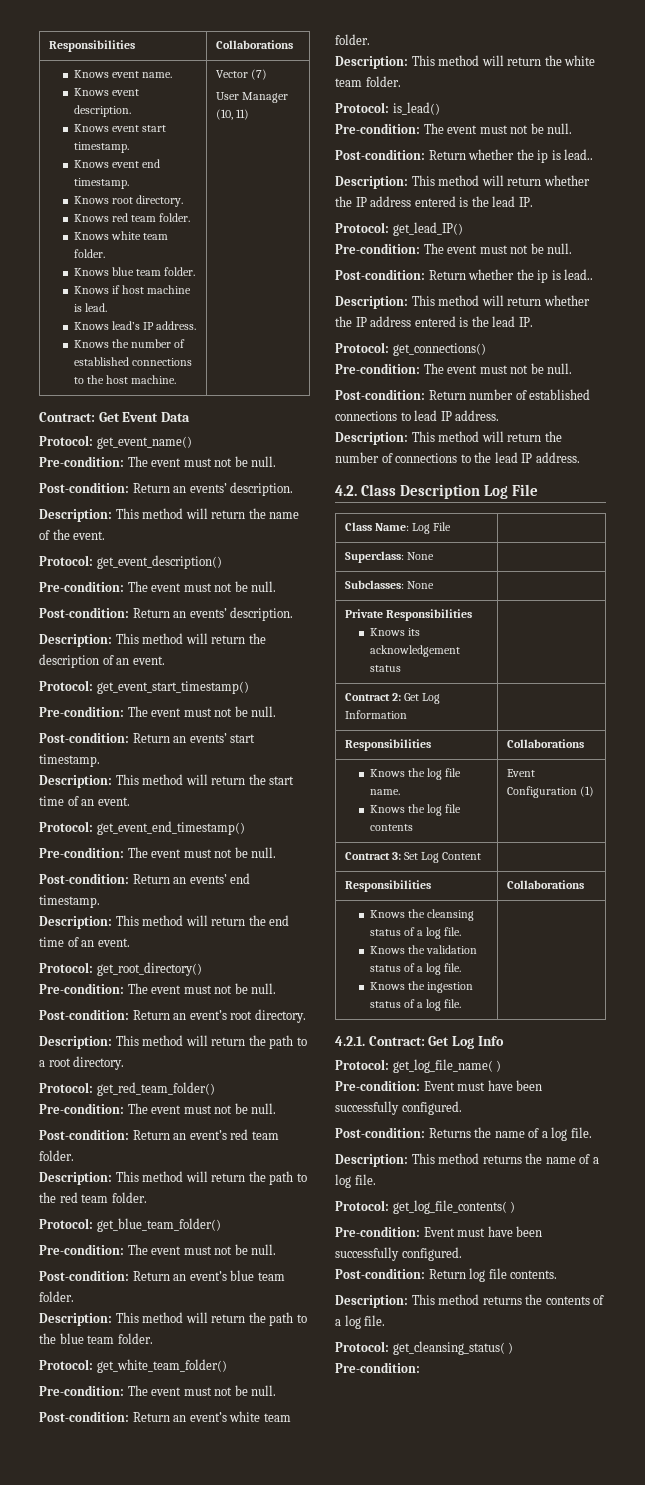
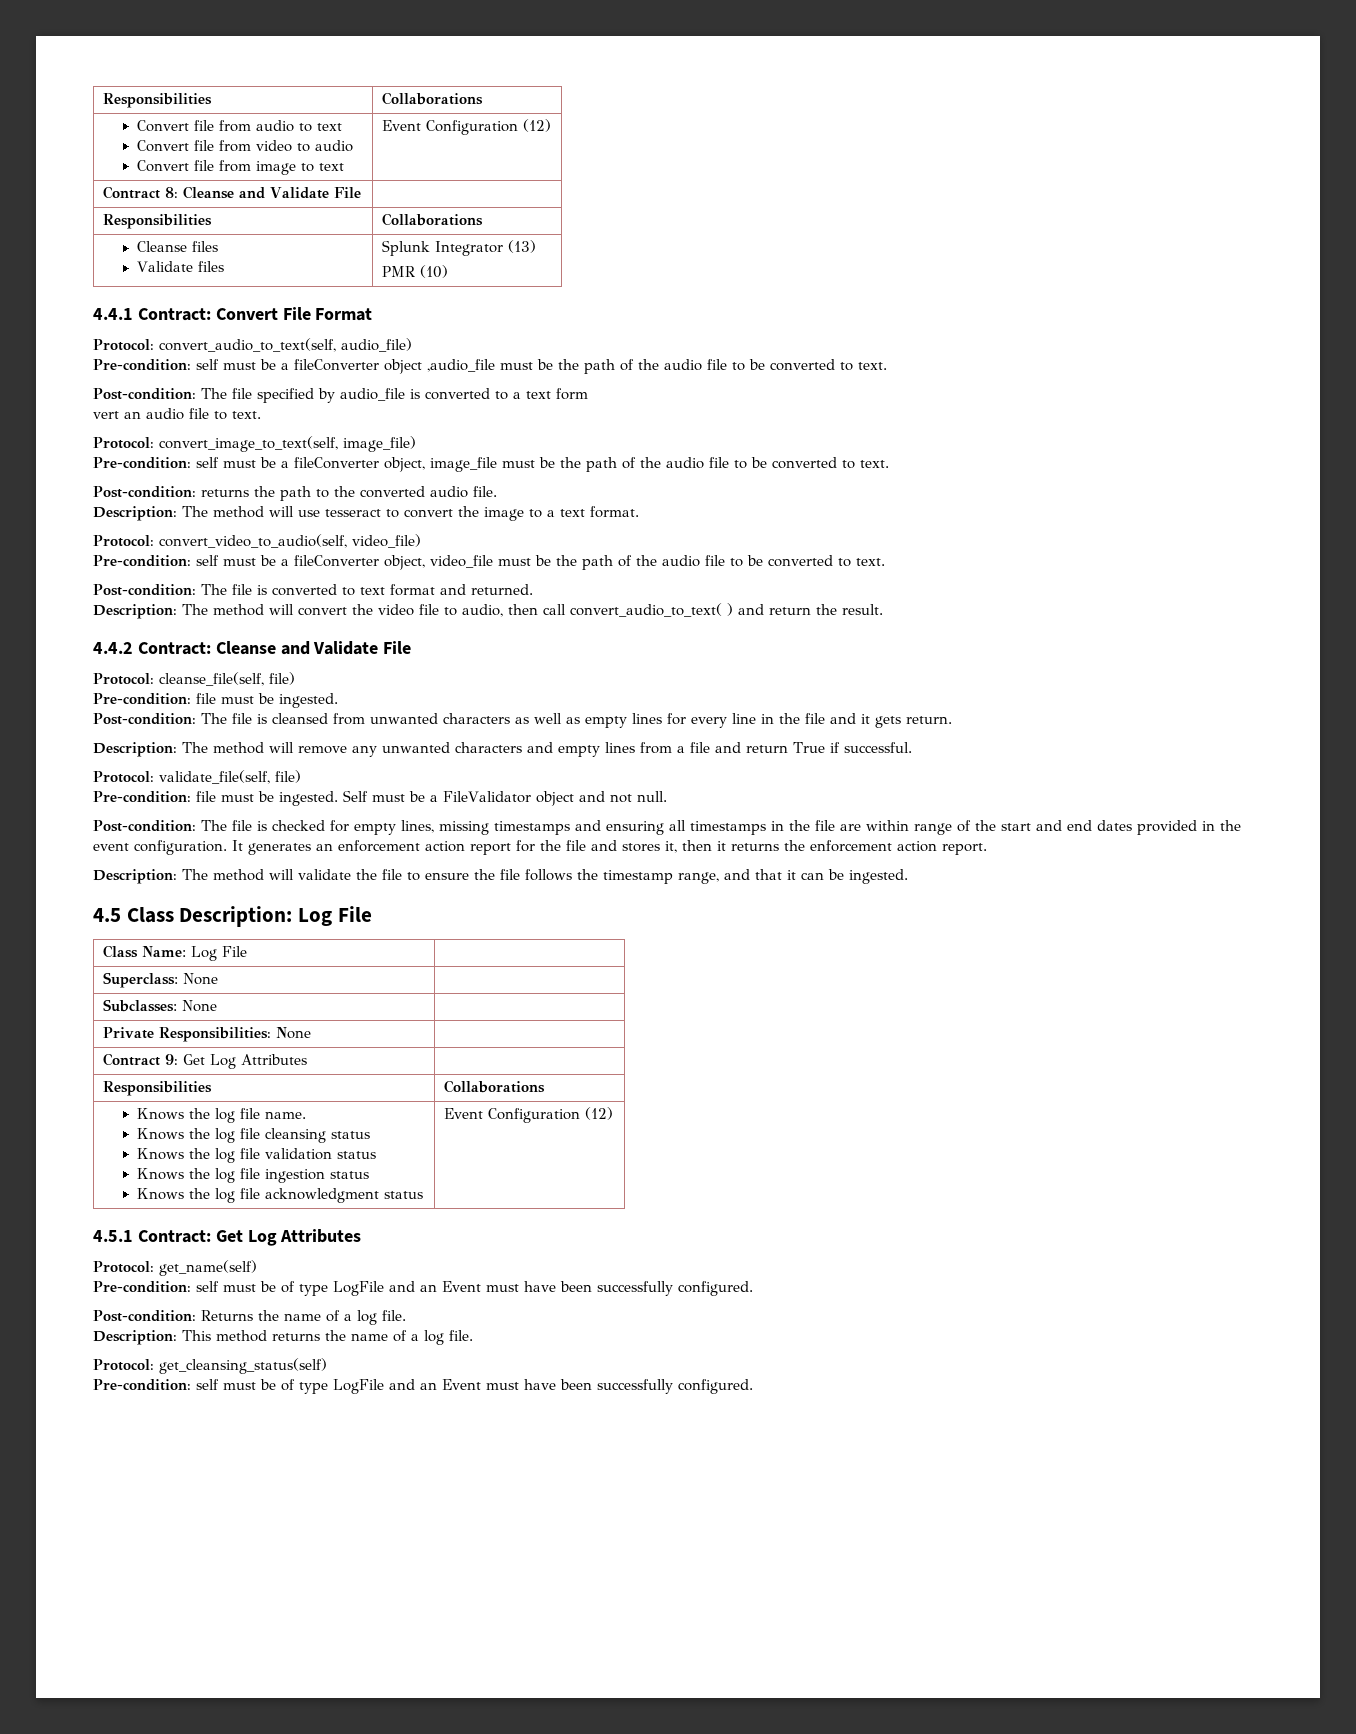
[48,40,135,52] [215,40,293,49] [73,70,172,78] [73,88,139,96] [73,105,131,117] [73,124,166,132] [73,142,129,153] [73,159,160,168] [73,178,129,189] [73,195,183,207] [73,213,191,222] [73,231,168,240] [73,249,105,258] [73,267,196,276] [73,285,192,294] [73,303,107,312] [73,321,197,330] [73,339,186,348] [73,357,192,366] [73,375,177,384] [215,69,267,80] [215,92,288,103] [215,109,249,120] [39,412,190,422] [39,435,192,449] [39,456,277,467] [39,482,294,496] [39,508,300,522] [39,529,106,540] [39,555,222,569] [39,581,277,592] [39,607,294,621] [39,633,266,647] [39,654,165,668] [39,680,249,694] [39,706,277,717] [39,732,256,743] [39,754,100,767] [39,774,295,788] [39,796,130,806] [39,821,245,835] [39,847,277,858] [39,873,251,884] [39,895,100,908] [39,915,290,929] [39,937,130,947] [39,962,202,976] [39,983,277,994] [39,1009,306,1023] [39,1035,307,1049] [39,1056,125,1070] [39,1082,215,1096] [39,1103,277,1114] [39,1129,279,1140] [39,1150,74,1161] [39,1171,307,1185] [39,1192,147,1203] [39,1218,221,1232] [39,1244,277,1255] [39,1270,285,1281] [39,1291,74,1302] [39,1312,307,1326] [39,1333,153,1344] [39,1359,227,1373] [39,1385,277,1396] [39,1411,291,1422] [335,34,370,45] [335,55,596,69] [335,76,401,87] [335,102,440,115] [335,123,573,134] [335,149,594,163] [335,175,590,189] [335,196,533,207] [335,222,463,236] [335,243,573,254] [335,269,594,283] [335,295,590,309] [335,316,533,327] [335,342,486,356] [335,363,573,374] [335,389,591,400] [335,410,500,421] [335,431,562,445] [335,452,580,463] [335,484,480,499] Responsibilities | Collaborations // Knows event name. // Knows event description. // Knows event start timestamp. // Knows event end timestamp. // Knows root directory. // Knows red team folder. // Knows white team folder. // Knows blue team folder. // Knows if host machine is lead. // Knows lead’s IP address. // Knows the number of established connections to the host machine. | Vector (7) // User Manager (10, 11) // Contract: Get Event Data // Protocol: get_event_name() // Pre-condition: The event must not be null. // Post-condition: Return an events’ description. // Description: This method will return the name of the event. // Protocol: get_event_description() // Pre-condition: The event must not be null. // Post-condition: Return an events’ description. // Description: This method will return the description of an event. // Protocol: get_event_start_timestamp() // Pre-condition: The event must not be null. // Post-condition: Return an events’ start timestamp. // Description: This method will return the start time of an event. // Protocol: get_event_end_timestamp() // Pre-condition: The event must not be null. // Post-condition: Return an events’ end timestamp. // Description: This method will return the end time of an event. // Protocol: get_root_directory() // Pre-condition: The event must not be null. // Post-condition: Return an event’s root directory. // Description: This method will return the path to a root directory. // Protocol: get_red_team_folder() // Pre-condition: The event must not be null. // Post-condition: Return an event’s red team folder. // Description: This method will return the path to the red team folder. // Protocol: get_blue_team_folder() // Pre-condition: The event must not be null. // Post-condition: Return an event’s blue team folder. // Description: This method will return the path to the blue team folder. // Protocol: get_white_team_folder() // Pre-condition: The event must not be null. // Post-condition: Return an event’s white team folder. // Description: This method will return the white team folder. // Protocol: is_lead() // Pre-condition: The event must not be null. // Post-condition: Return whether the ip is lead.. // Description: This method will return whether the IP address entered is the lead IP. // Protocol: get_lead_IP() // Pre-condition: The event must not be null. // Post-condition: Return whether the ip is lead.. // Description: This method will return whether the IP address entered is the lead IP. // Protocol: get_connections() // Pre-condition: The event must not be null. // Post-condition: Return number of established connections to lead IP address. // Description: This method will return the number of connections to the lead IP address. // 4.2. Class Description -> [102,93,212,108] [381,92,483,105] [136,120,342,132] [136,140,353,152] [136,160,344,175] [381,119,551,135] [102,186,361,199] [102,214,212,229] [381,213,483,226] [136,241,218,252] [136,261,224,272] [381,240,536,256] [381,265,448,278] [93,307,373,321] [93,338,412,352] [93,359,887,374] [93,388,588,403] [93,408,261,420] [93,436,416,452] [93,457,889,472] [93,486,497,501] [93,506,639,521] [93,534,421,548] [93,555,885,570] [93,584,533,596] [93,603,883,619] [93,641,412,655] [93,672,295,686] [93,693,338,708] [93,713,952,728] [93,742,912,757] [93,770,301,784] [93,790,667,806] [93,820,1241,835] [93,840,987,855] [93,869,908,884] [93,906,293,927] Responsibilities | Collaborations // Convert file from audio to text // Convert file from video to audio // Convert file from image to text | Event Configuration (12) // Contract 8: Cleanse and Validate File | // Responsibilities | Collaborations // Cleanse files // Validate files | Splunk Integrator (13) // PMR (10) // 4.4.1 Contract: Convert File Format // Protocol: convert_audio_to_text(self, audio_file) // Pre-condition: self must be a fileConverter object ,audio_file must be the path of the audio file to be converted to text. // Post-condition: The file specified by audio_file is converted to a text form // vert an audio file to text. // Protocol: convert_image_to_text(self, image_file) // Pre-condition: self must be a fileConverter object, image_file must be the path of the audio file to be converted to text. // Post-condition: returns the path to the converted audio file. // Description: The method will use tesseract to convert the image to a text format. // Protocol: convert_video_to_audio(self, video_file) // Pre-condition: self must be a fileConverter object, video_file must be the path of the audio file to be converted to text. // Post-condition: The file is converted to text format and returned. // Description: The method will convert the video file to audio, then call convert_audio_to_text( ) and return the result. // 4.4.2 Contract: Cleanse and Validate File // Protocol: cleanse_file(self, file) // Pre-condition: file must be ingested. // Post-condition: The file is cleansed from unwanted characters as well as empty lines for every line in the file and it gets return. // Description: The method will remove any unwanted characters and empty lines from a file and return True if successful. // Protocol: validate_file(self, file) // Pre-condition: file must be ingested. Self must be a FileValidator object and not null. // Post-condition: The file is checked for empty lines, missing timestamps and ensuring all timestamps in the file are within range of the start and end dates provided in the event configuration. It generates an enforcement action report for the file and stores it, then it returns the enforcement action report. // Description: The method will validate the file to ensure the file follows the timestamp range, and that it can be ingested. // 4.5 Class Description:
[385,609,472,621] [369,628,420,636] [369,645,460,657] [369,665,401,672] [344,693,440,704] [344,710,407,719] Responsibilities // Knows its acknowledgement status | // Contract 2: Get Log Information -> [158,1027,311,1042] [102,1053,307,1069] Responsibilities: None | // Contract 9: Get Log Attributes
[369,824,413,831] [506,769,535,777] [506,786,594,798] [344,852,481,863] [344,880,431,892] [506,880,584,889] [369,909,474,921] [369,927,462,939] [369,945,477,954] [369,963,462,975] [369,981,473,993] [369,999,462,1011] [335,1036,365,1046] contents | Event Configuration (1) // Contract 3: Set Log Content | // Responsibilities | Collaborations // Knows the cleansing status of a log file. // Knows the validation status of a log file. // Knows the ingestion status of a log file. | // 4.2.1. -> [264,1128,370,1143] [136,1148,376,1163] [136,1168,369,1183] [136,1188,423,1203] [443,1107,613,1123] [93,1230,133,1242] cleansing status // Knows the log file validation status // Knows the log file ingestion status // Knows the log file acknowledgment status | Event Configuration (12) // 4.5.1
[477,1036,504,1046] [335,1059,502,1073] [335,1080,420,1091] Info // Protocol: get_log_file_name( ) // Pre-condition: -> [280,1229,362,1243] [93,1260,257,1276] [93,1281,437,1296] Attributes // Protocol: get_name(self) // Pre-condition: self must be of type LogFile and an
[392,1200,516,1214] [335,1226,543,1237] [335,1247,462,1261] [335,1268,558,1282] [335,1294,605,1308] [335,1315,386,1329] [335,1341,514,1355] [335,1362,420,1373] get_log_file_contents( ) // Pre-condition: Event must have been successfully configured. // Post-condition: Return log file contents. // Description: This method returns the contents of a log file. // Protocol: get_cleansing_status( ) // Pre-condition: -> [159,1358,327,1374] [93,1379,753,1394] get_cleansing_status(self) // Pre-condition: self must be of type LogFile and an Event must have been successfully configured.

